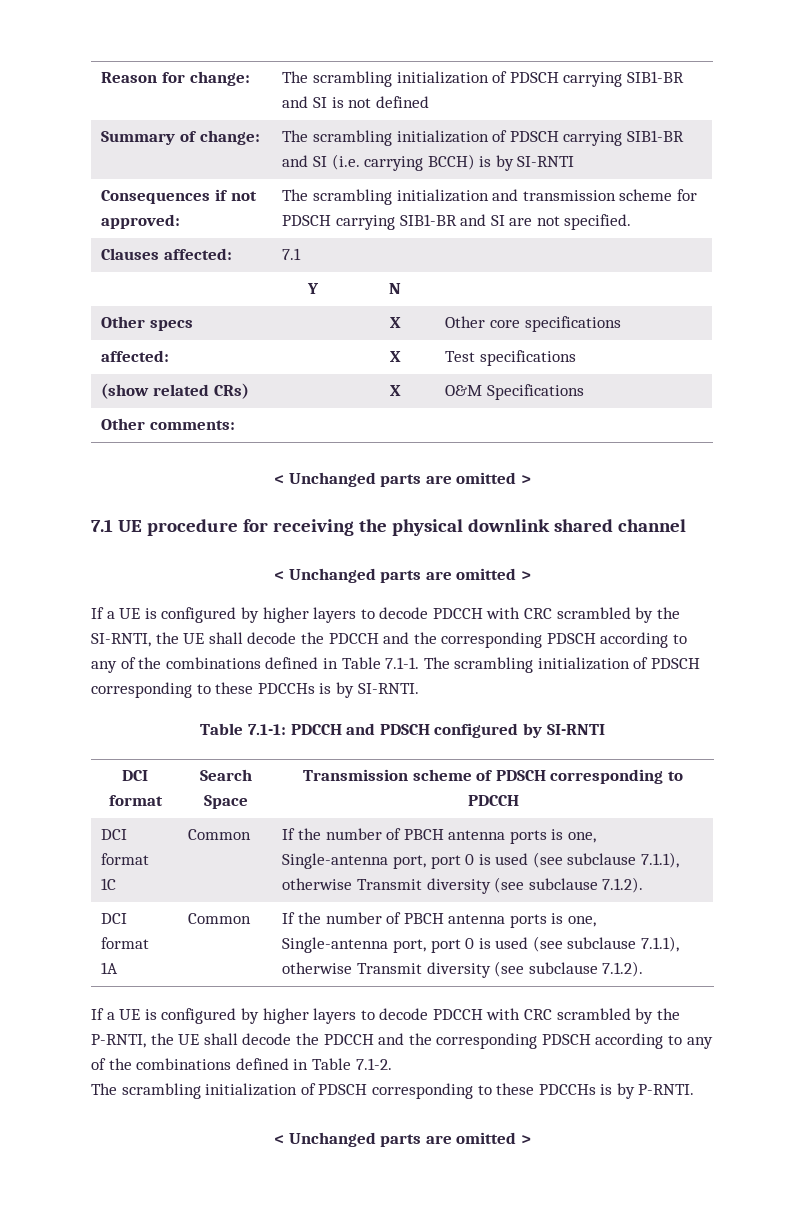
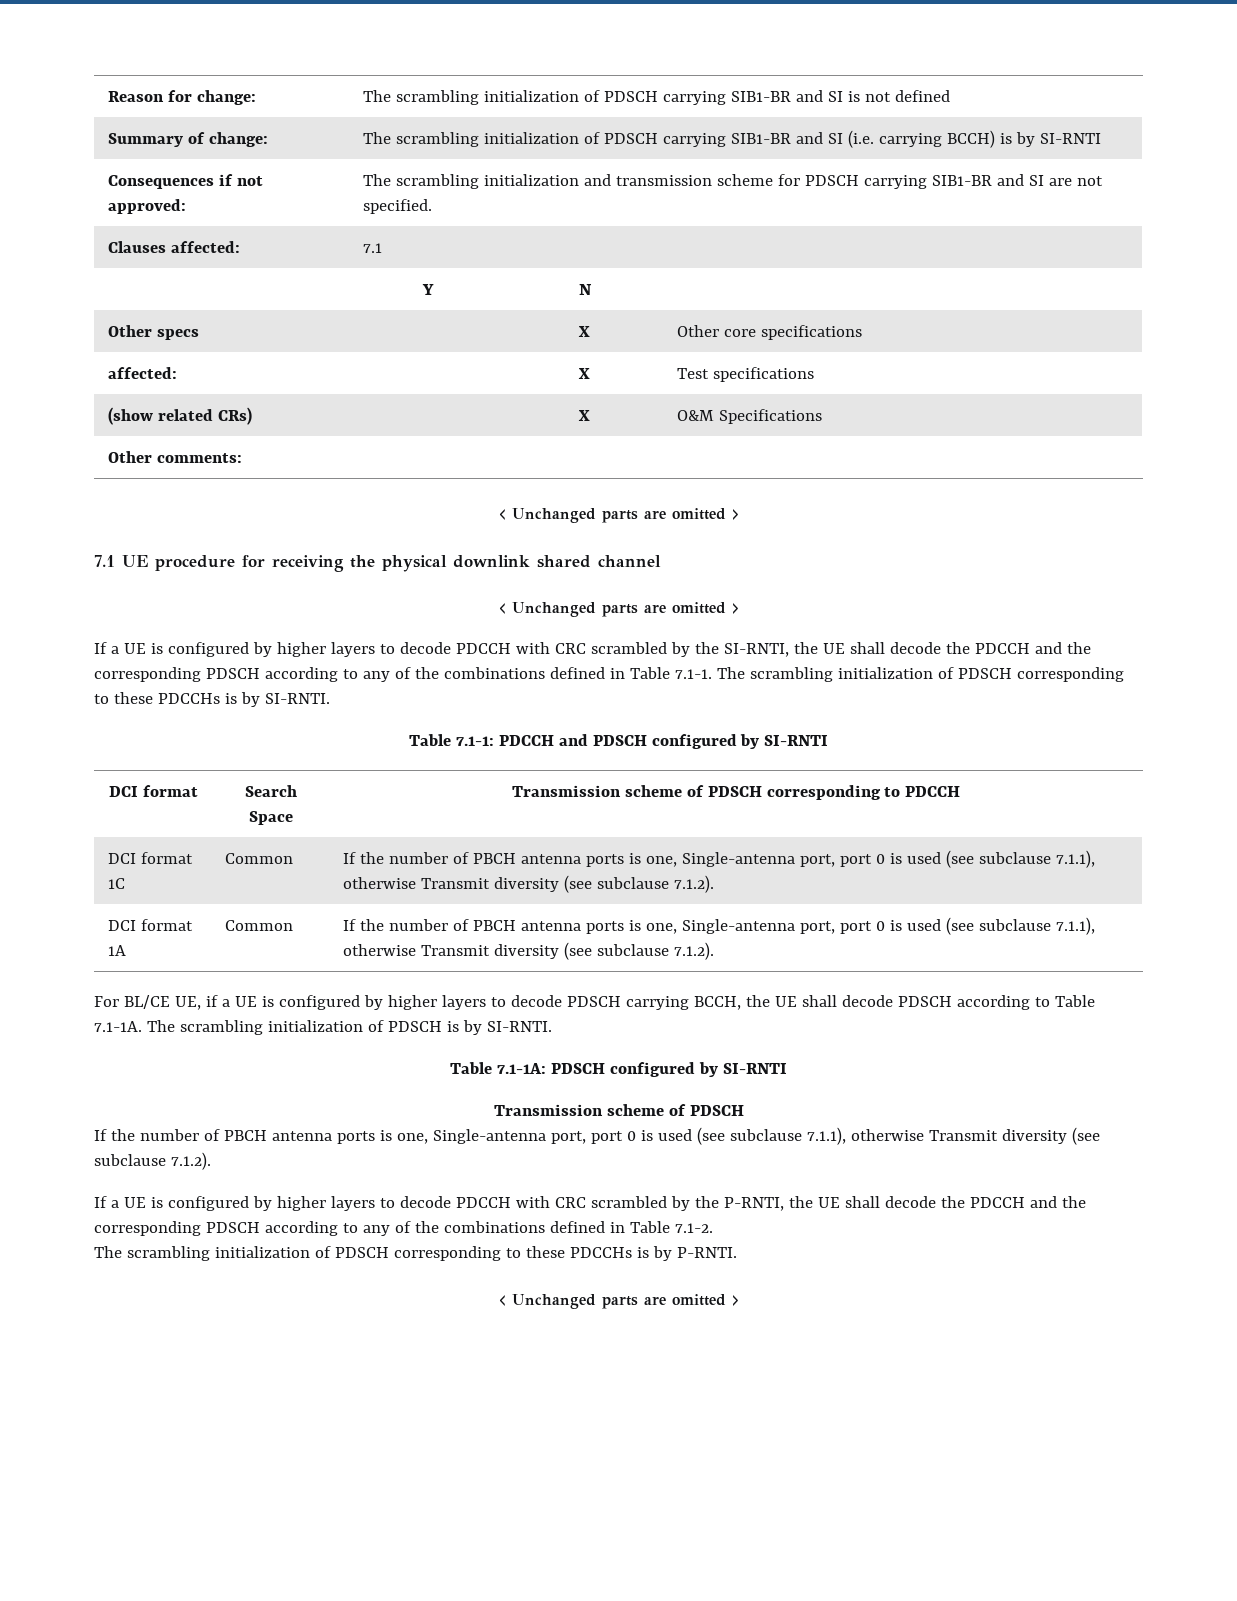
(644, 969) none -> [94,995,1095,1010] [94,1020,552,1035] [450,1062,787,1077] [493,1104,744,1116] [94,1127,1100,1145] [94,1152,211,1170] // For BL/CE UE, if a UE is configured by higher layers to decode PDSCH carrying BCCH, the UE shall decode PDSCH according to Table 7.1-1A. The scrambling initialization of PDSCH is by SI-RNTI. // Table 7.1-1A: PDSCH configured by SI-RNTI // Transmission scheme of PDSCH // If the number of PBCH antenna ports is one, Single-antenna port, port 0 is used (see subclause 7.1.1), otherwise Transmit diversity (see subclause 7.1.2).

